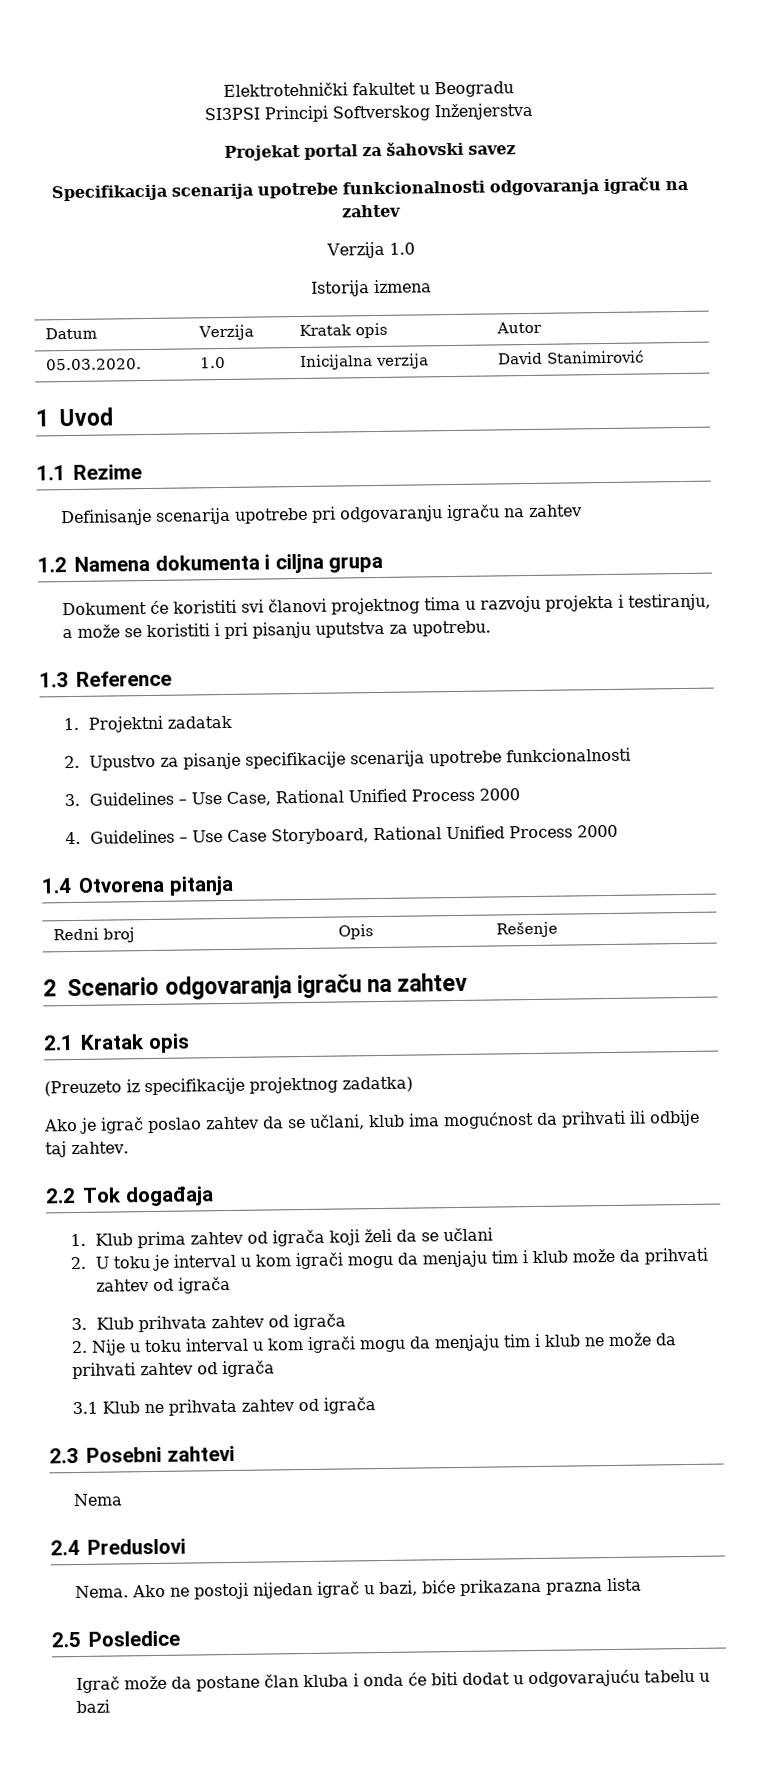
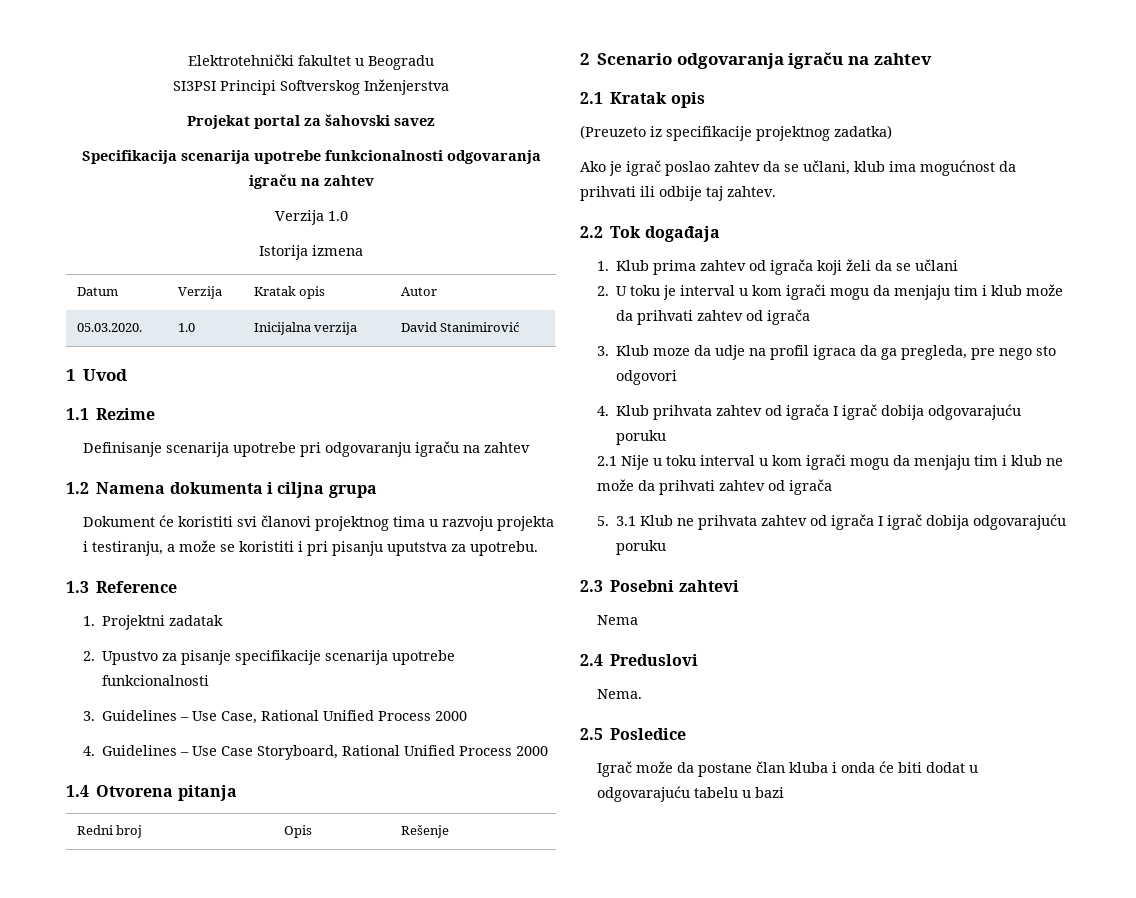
[137,1313,346,1333] [71,1340,89,1354] prihvata zahtev od igrača // 2. -> [653,345,1057,360] [616,370,678,385] [596,404,1022,420] [616,430,667,445] [596,456,617,466] moze da udje na profil igraca da ga pregleda, pre nego sto odgovori // 4. Klub prihvata zahtev od igrača I igrač dobija odgovarajuću poruku // 2.1
(276, 1369) none -> [596,516,609,526] 5.
(377, 1405) none -> [878,514,1067,530] [616,540,667,555] I igrač dobija odgovarajuću poruku
[132,1577,643,1600] Ako ne postoji nijedan igrač u bazi, biće prikazana prazna lista -> (642, 694) none

